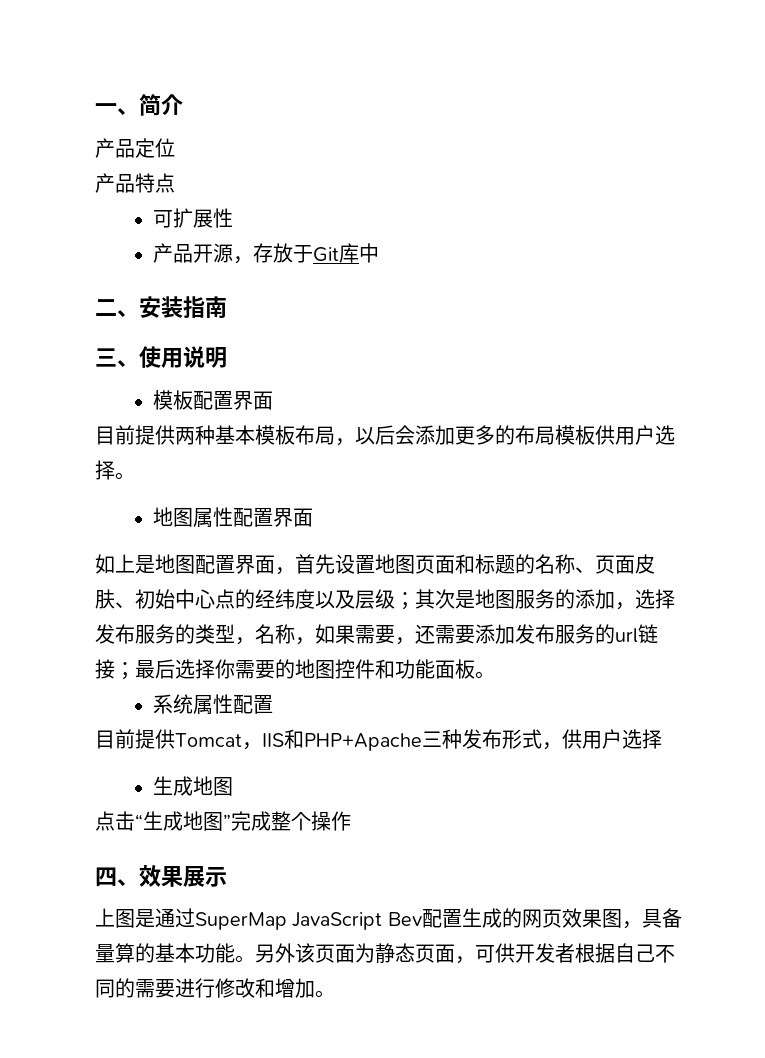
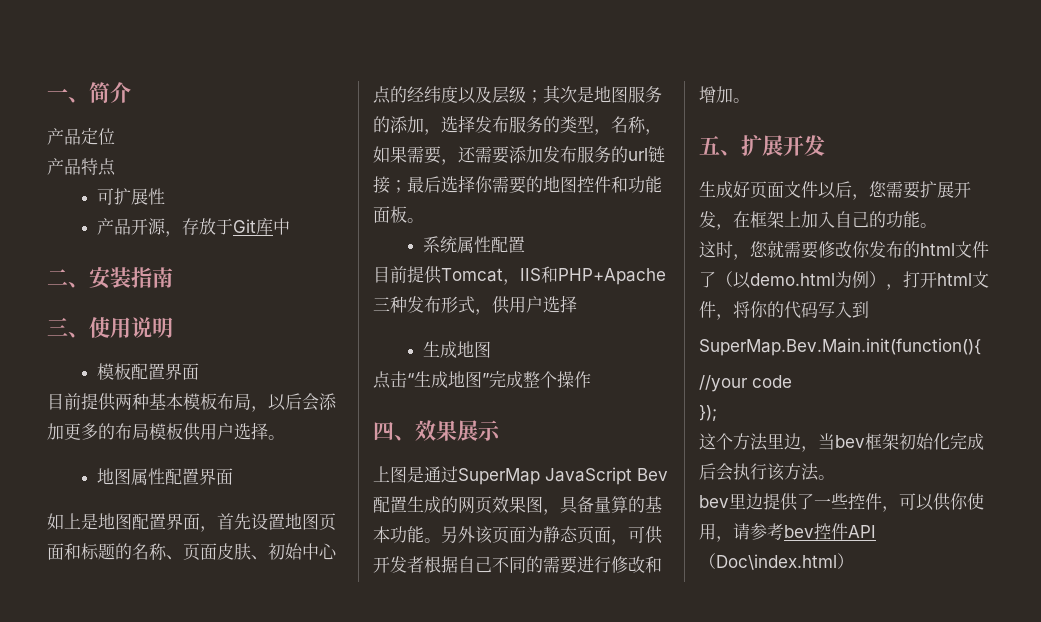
(335, 994) none -> [699,135,825,156] [699,181,971,200] [699,211,937,230] [699,240,989,260] [699,271,989,290] [699,301,869,320] [699,338,981,356] [699,375,792,392] [699,405,717,421] [699,433,984,452] [699,463,835,481] [699,493,984,512] [699,523,876,542] [699,553,854,570] // 五、扩展开发 // 生成好页面文件以后，您需要扩展开发，在框架上加入自己的功能。 // 这时，您就需要修改你发布的html文件了（以demo.html为例），打开html文件，将你的代码写入到 // SuperMap.Bev.Main.init(function(){ // //your code // }); // 这个方法里边，当bev框架初始化完成后会执行该方法。 // bev里边提供了一些控件，可以供你使用，请参考bev控件API（Doc\index.html）

